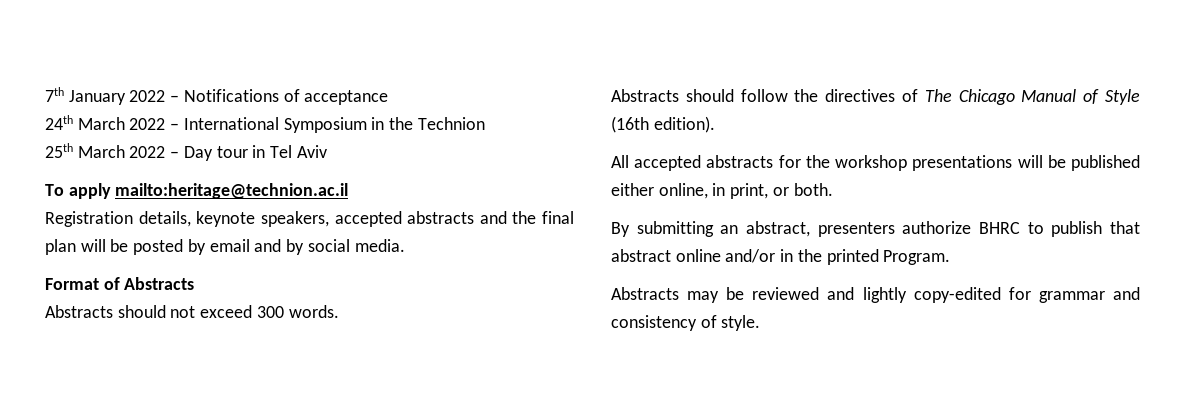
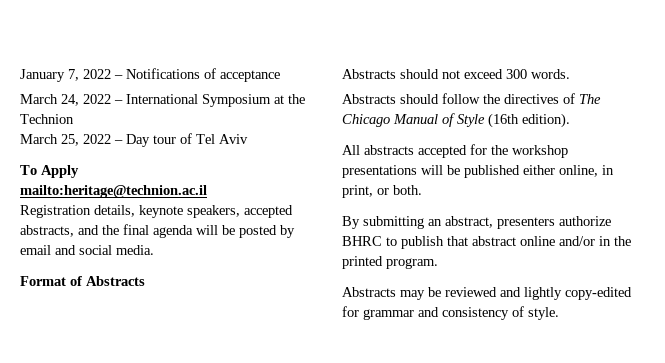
[45,87,126,105] 7th January -> [20,69,79,82] January 7,
[45,115,125,130] 24th March -> [20,94,79,106] March 24,
[371,117,385,130] in -> [274,95,284,104] at
[45,143,125,158] 25th March -> [20,134,79,146] March 25,
[252,145,266,158] in -> [180,133,192,144] of
[68,183,111,199] apply -> [41,165,79,178] Apply //
[407,211,475,224] abstracts -> [20,225,74,237] abstracts,
[45,239,76,255] plan -> [153,225,193,238] agenda
[286,239,305,255] by -> (76, 250) none
[634,155,774,171] accepted abstracts -> [364,145,467,158] abstracts accepted
[883,250,951,265] Program. -> [386,258,438,269] program.

